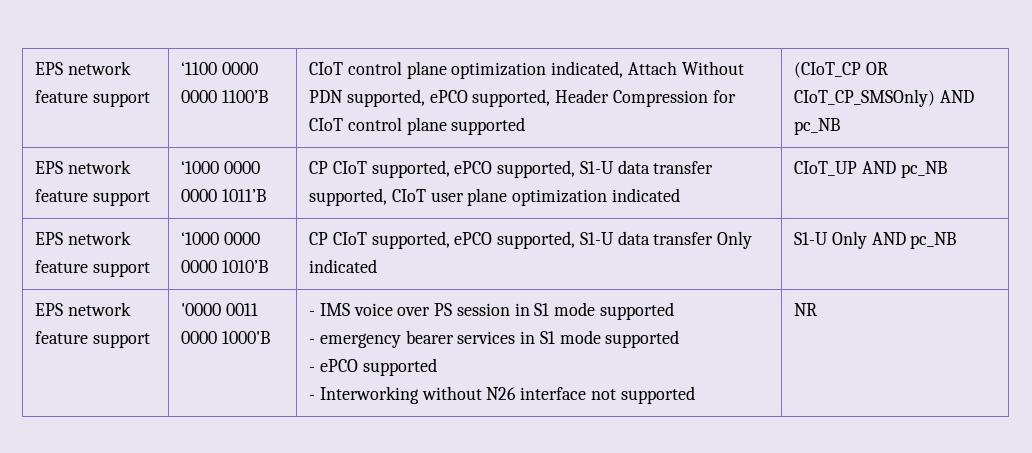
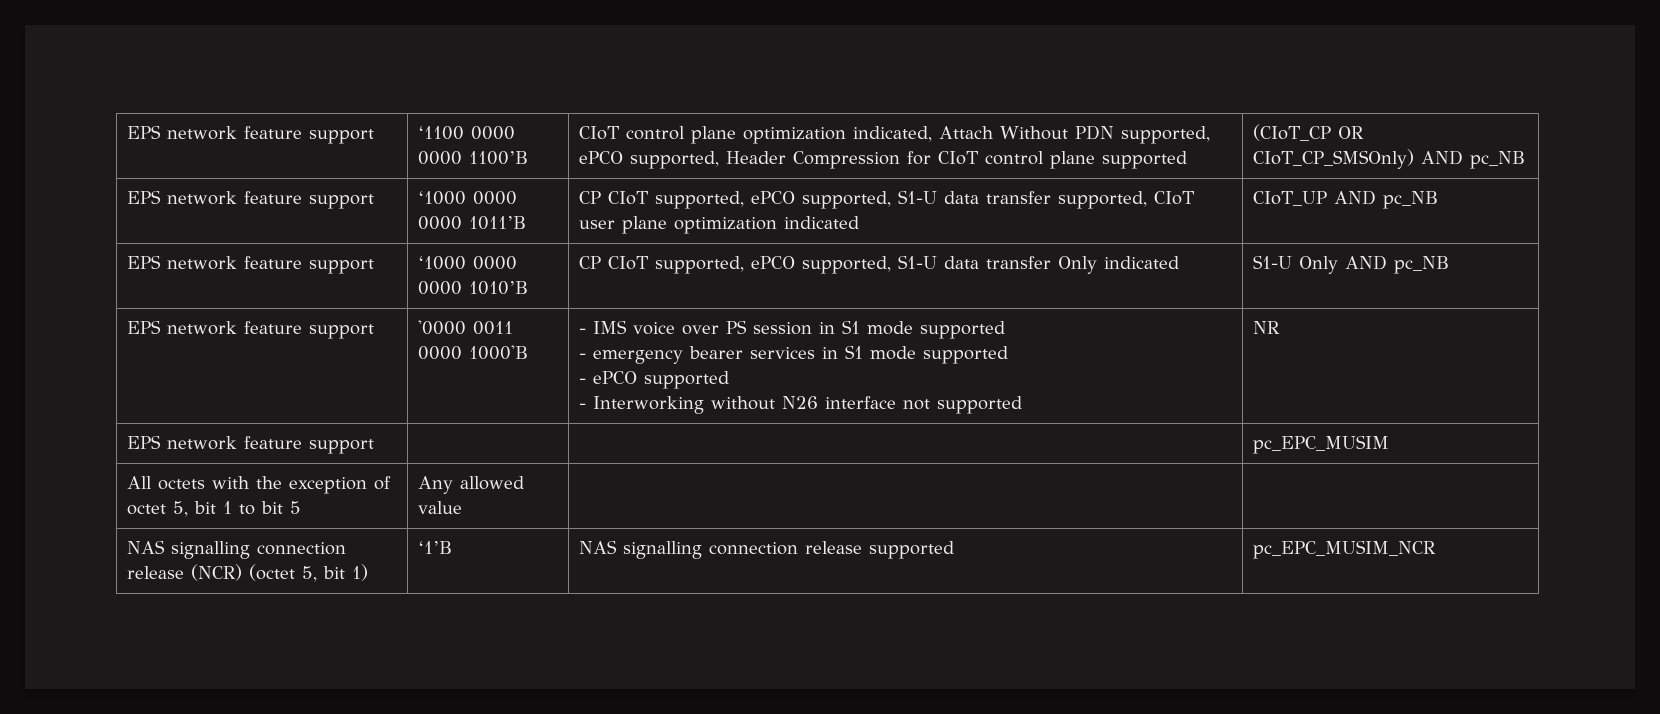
(818, 309) none -> [127,435,375,454] [1253,435,1390,454] [127,476,392,494] [127,501,302,517] [418,476,525,494] [418,501,463,514] [127,540,347,559] [127,564,369,582] [418,541,453,554] [579,540,955,559] [1253,540,1437,559] // EPS network feature support | | | pc_EPC_MUSIM // All octets with the exception of octet 5, bit 1 to bit 5 | Any allowed value | | // NAS signalling connection release (NCR) (octet 5, bit 1) | ‘1’B | NAS signalling connection release supported | pc_EPC_MUSIM_NCR

